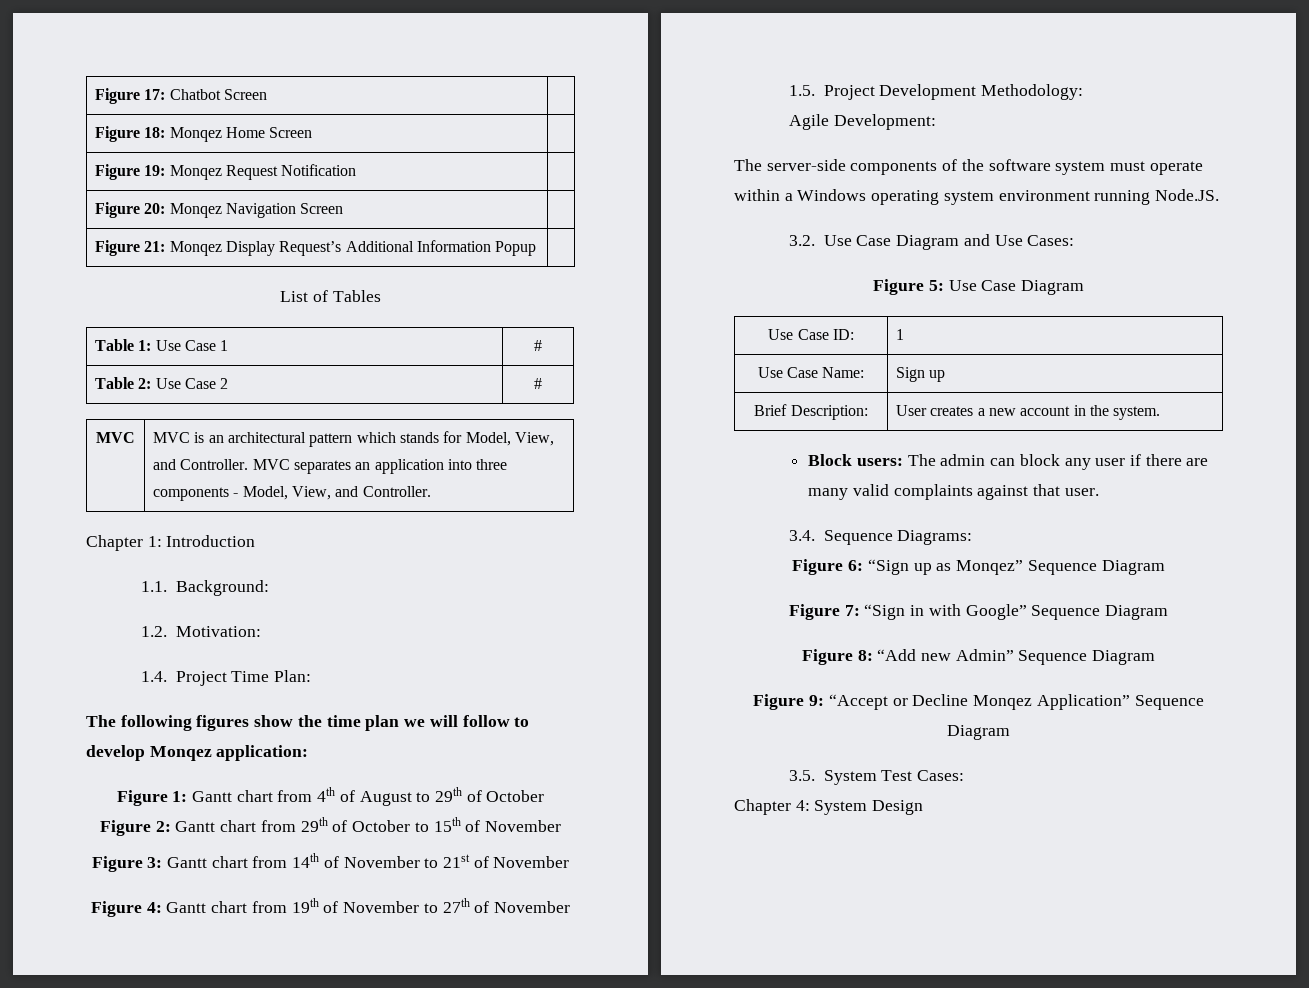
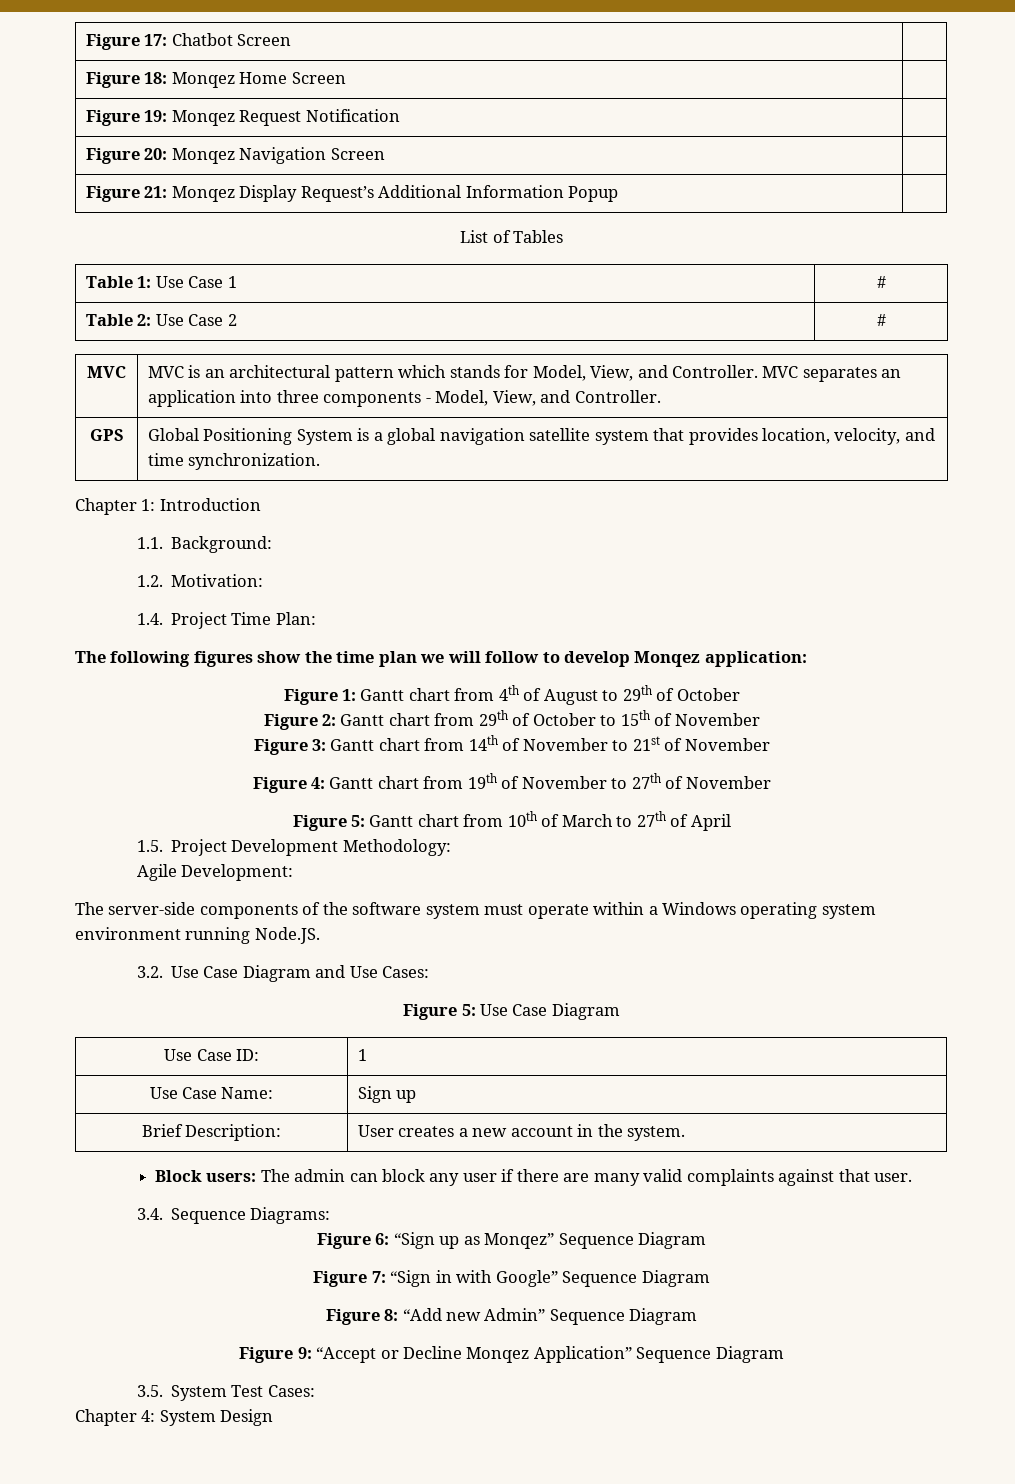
(431, 491) none -> [89,429,124,441] [148,428,935,445] [148,453,321,470] // GPS | Global Positioning System is a global navigation satellite system that provides location, velocity, and time synchronization.
(570, 907) none -> [292,811,731,831] // Figure 5: Gantt chart from 10th of March to 27th of April

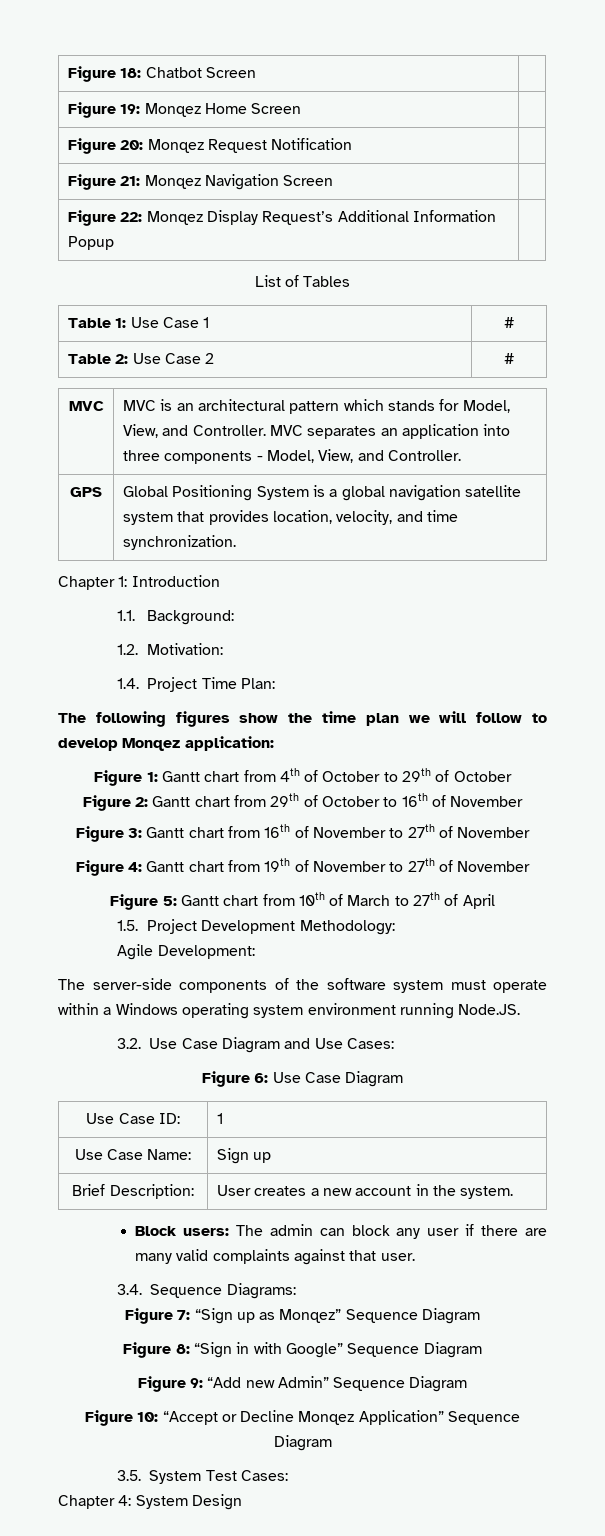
[86,34,168,50] Figure 17: -> [67,66,142,82] Figure 18:
[144,72,168,84] 18: -> [120,104,141,114] 19:
[144,110,168,122] 19: -> [120,140,144,150] 20:
[144,148,168,160] 20: -> [120,176,141,186] 21:
[144,186,168,198] 21: -> [120,212,143,222] 22:
[543,689,598,705] August -> [322,771,381,782] October
[620,710,650,726] 15th -> [401,793,428,807] 16th
[468,735,660,751] 14th of November to 21st -> [264,824,435,838] 16th of November to 27th
[461,1004,476,1016] 5: -> [254,1073,269,1083] 6:
[375,1233,390,1245] 6: -> [177,1310,191,1320] 7:
[371,1271,386,1283] 7: -> [175,1344,190,1354] 8:
[384,1309,399,1321] 8: -> [189,1378,203,1388] 9:
[297,1347,312,1359] 9: -> [137,1412,159,1422] 10:

